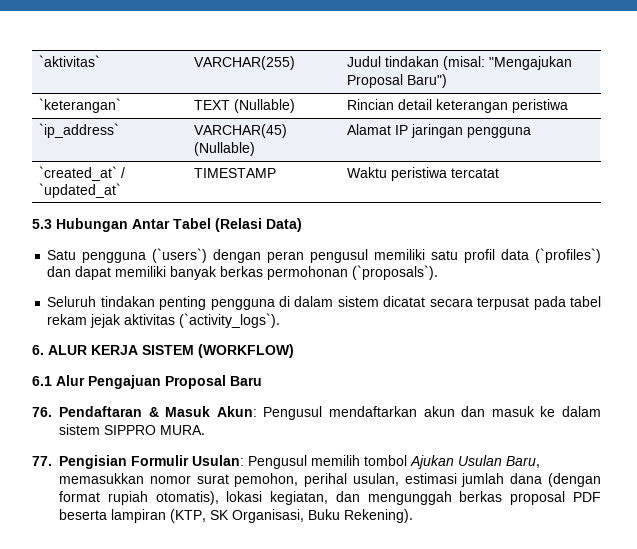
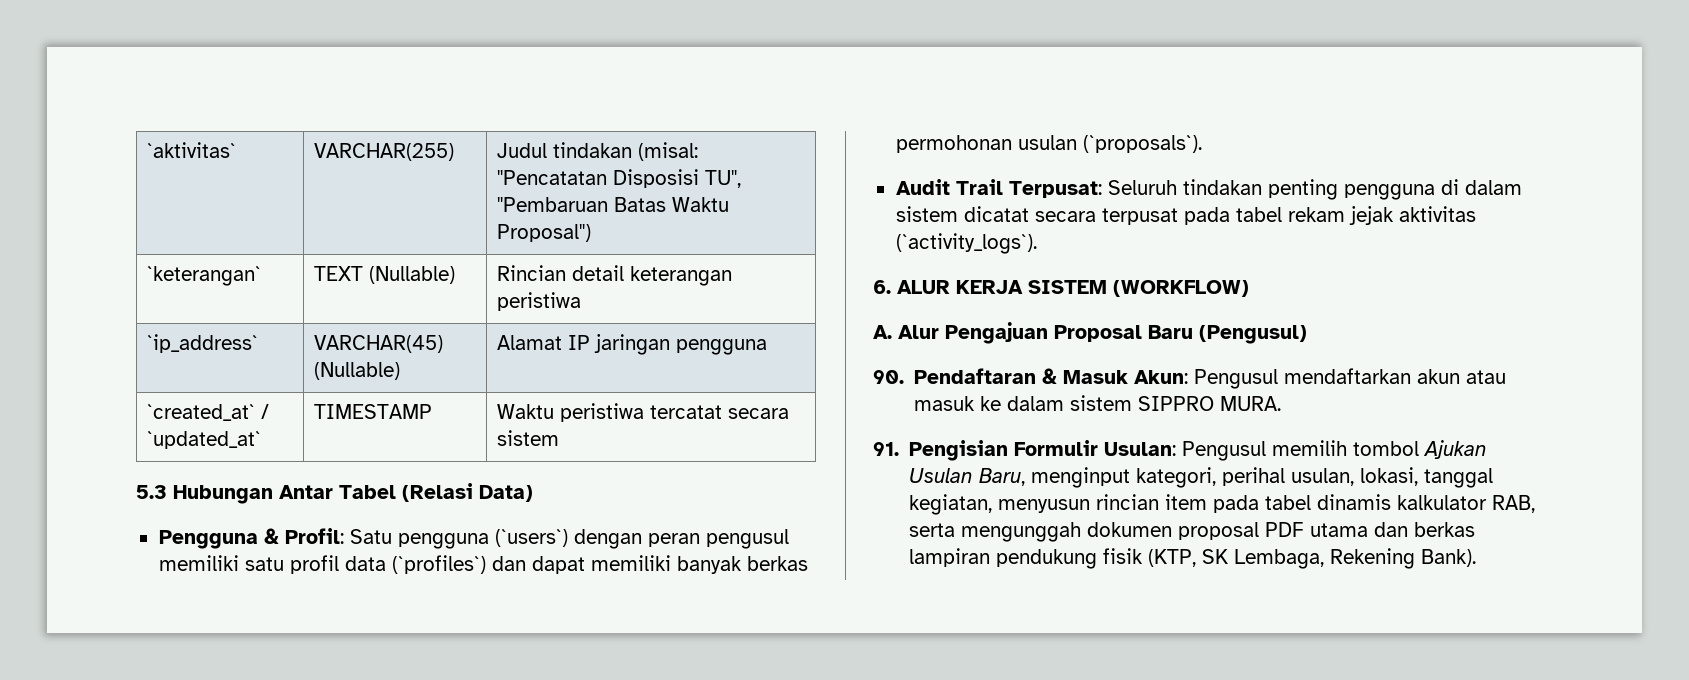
[488,56,572,70] [346,74,447,88] "Mengajukan Proposal Baru") -> [497,169,742,188] [497,197,730,212] [497,224,592,242] "Pencatatan Disposisi TU", "Pembaruan Batas Waktu Proposal")
(499, 173) none -> [728,408,790,419] [497,430,560,446] secara sistem
(302, 225) none -> [158,528,344,549] Pengguna & Profil:
(349, 273) none -> [1017,135,1077,150] usulan
(439, 272) none -> [895,179,1102,198] Audit Trail Terpusat:
[32,376,52,386] 6.1 -> [873,325,892,339] A.
[32,407,52,417] // 76. -> [1199,325,1307,344] [873,370,904,384] (Pengusul) // 90.
[461,406,486,417] dan -> [1466,370,1507,384] atau
[32,456,52,466] 77. -> [873,442,899,456] 91.
[59,473,601,487] [59,491,601,505] [59,509,413,523] memasukkan nomor surat pemohon, perihal usulan, estimasi jumlah dana (dengan format rupiah otomatis), lokasi kegiatan, dan mengunggah berkas proposal PDF beserta lampiran (KTP, SK Organisasi, Buku Rekening). -> [1031,467,1494,488] [909,494,1536,515] [909,522,1476,542] [909,548,1477,569] menginput kategori, perihal usulan, lokasi, tanggal kegiatan, menyusun rincian item pada tabel dinamis kalkulator RAB, serta mengunggah dokumen proposal PDF utama dan berkas lampiran pendukung fisik (KTP, SK Lembaga, Rekening Bank).

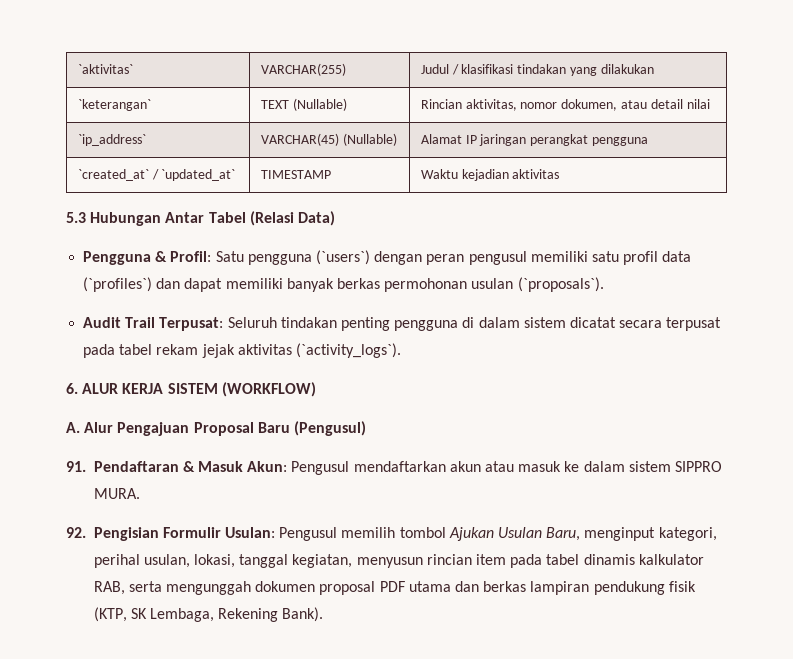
[553,142,699,161] [497,169,742,188] [497,197,730,212] [497,224,592,242] [147,266,262,286] [314,266,456,284] [497,265,733,286] [497,292,582,311] tindakan (misal: "Pencatatan Disposisi TU", "Pembaruan Batas Waktu Proposal") // `keterangan` | TEXT (Nullable) | Rincian detail keterangan peristiwa -> [451,64,654,76] [77,99,151,111] [260,98,347,111] [420,99,710,111] / klasifikasi tindakan yang dilakukan // `keterangan` | TEXT (Nullable) | Rincian aktivitas, nomor dokumen, atau detail nilai
(671, 344) none -> [530,134,589,146] perangkat
[560,403,790,422] [497,430,560,446] peristiwa tercatat secara sistem -> [461,169,560,181] kejadian aktivitas
[873,370,904,384] 90. -> [66,461,86,472] 91.
[873,442,899,456] 91. -> [66,527,86,538] 92.

